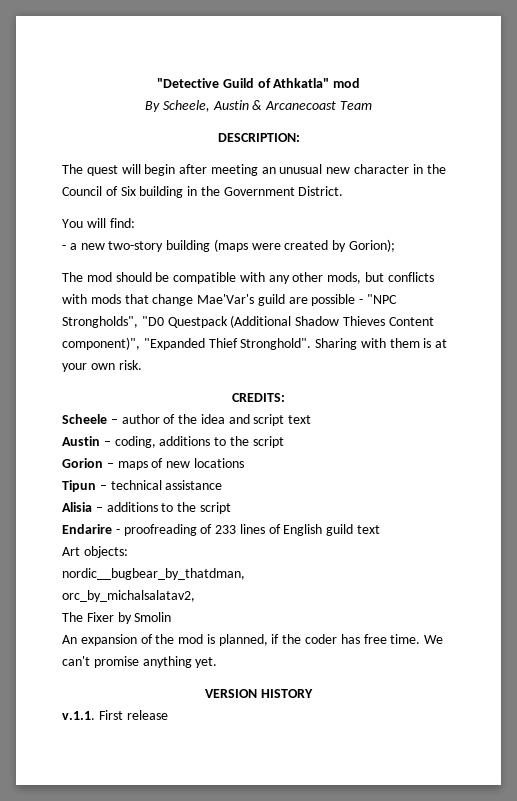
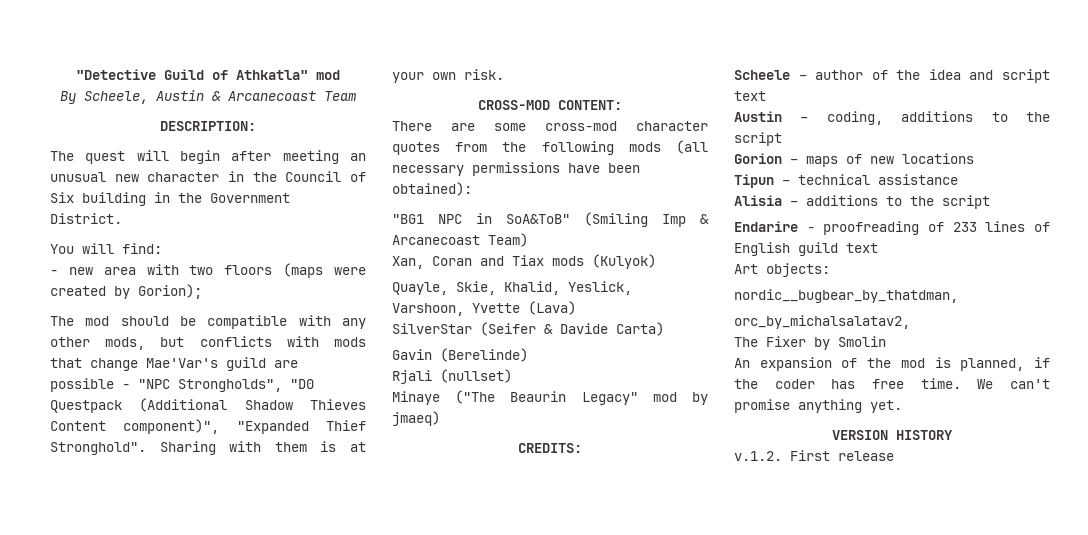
[69,240,211,252] a new two-story building -> [68,264,273,275] new area with two floors
(142, 365) none -> [478,100,622,110] [392,121,708,131] [392,140,708,155] [392,162,640,176] [392,182,472,196] [392,212,709,227] [392,233,528,247] [392,254,656,269] [392,281,632,295] [392,301,576,316] [392,322,664,336] [392,348,528,362] [392,369,512,384] [392,390,708,405] [392,411,440,426] // CROSS-MOD CONTENT: // There are some cross-mod character quotes from the following mods (all necessary permissions have been obtained): // "BG1 NPC in SoA&ToB" (Smiling Imp & Arcanecoast Team) // Xan, Coran and Tiax mods (Kulyok) // Quayle, Skie, Khalid, Yeslick, Varshoon, Yvette (Lava) // SilverStar (Seifer & Davide Carta) // Gavin (Berelinde) // Rjali (nullset) // Minaye ("The Beaurin Legacy" mod by jmaeq)
[62,711,95,720] v.1.1. -> [734,451,782,461] v.1.2.

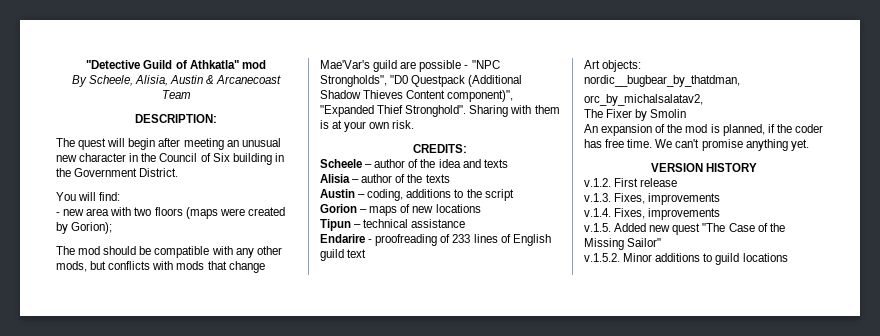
(148, 97) none -> [134,75,168,86] Alisia,
[478,100,622,110] [392,121,708,131] [392,140,708,155] [392,162,640,176] [392,182,472,196] [392,212,709,227] [392,233,528,247] [392,254,656,269] [392,281,632,295] [392,301,576,316] [392,322,664,336] [392,348,528,362] [392,369,512,384] [392,390,708,405] [392,411,440,426] // CROSS-MOD CONTENT: // There are some cross-mod character quotes from the following mods (all necessary permissions have been obtained): // "BG1 NPC in SoA&ToB" (Smiling Imp & Arcanecoast Team) // Xan, Coran and Tiax mods (Kulyok) // Quayle, Skie, Khalid, Yeslick, Varshoon, Yvette (Lava) // SilverStar (Seifer & Davide Carta) // Gavin (Berelinde) // Rjali (nullset) // Minaye ("The Beaurin Legacy" mod by jmaeq) -> (415, 124) none
[1002,69,1050,83] [734,91,766,101] script text -> [483,159,508,168] [320,174,450,183] texts // Alisia – author of the texts
[734,195,990,209] // Alisia – additions to the script -> (466, 223) none
(894, 456) none -> [584,193,721,205] [584,208,721,220] [584,223,785,235] [584,238,662,250] [584,253,788,265] // v.1.3. Fixes, improvements // v.1.4. Fixes, improvements // v.1.5. Added new quest "The Case of the Missing Sailor" // v.1.5.2. Minor additions to guild locations

